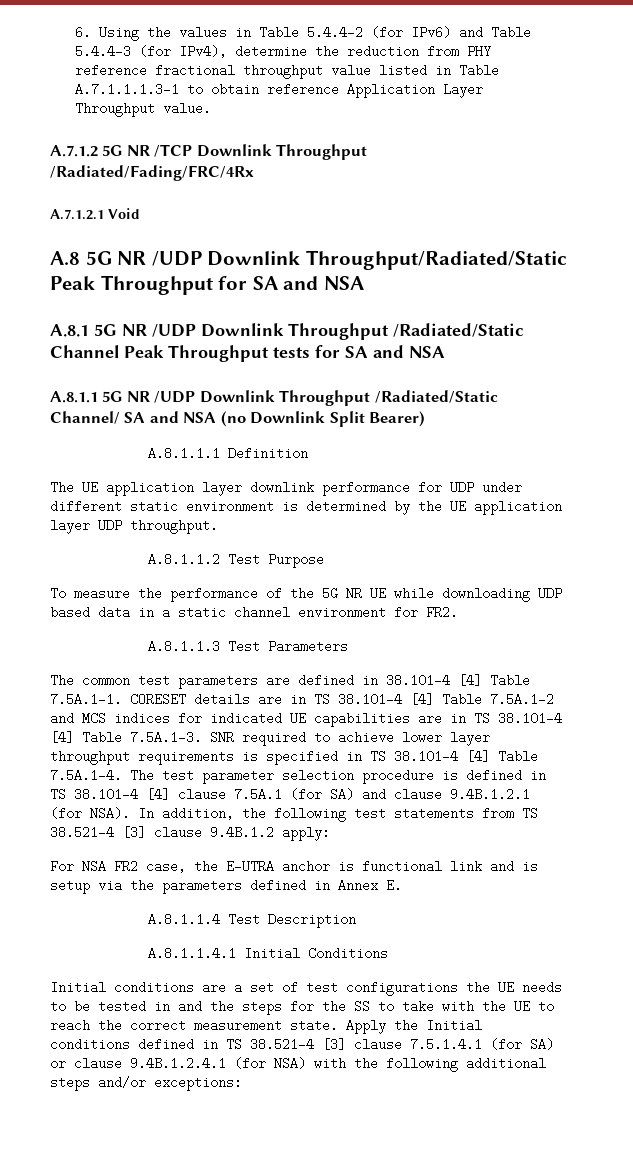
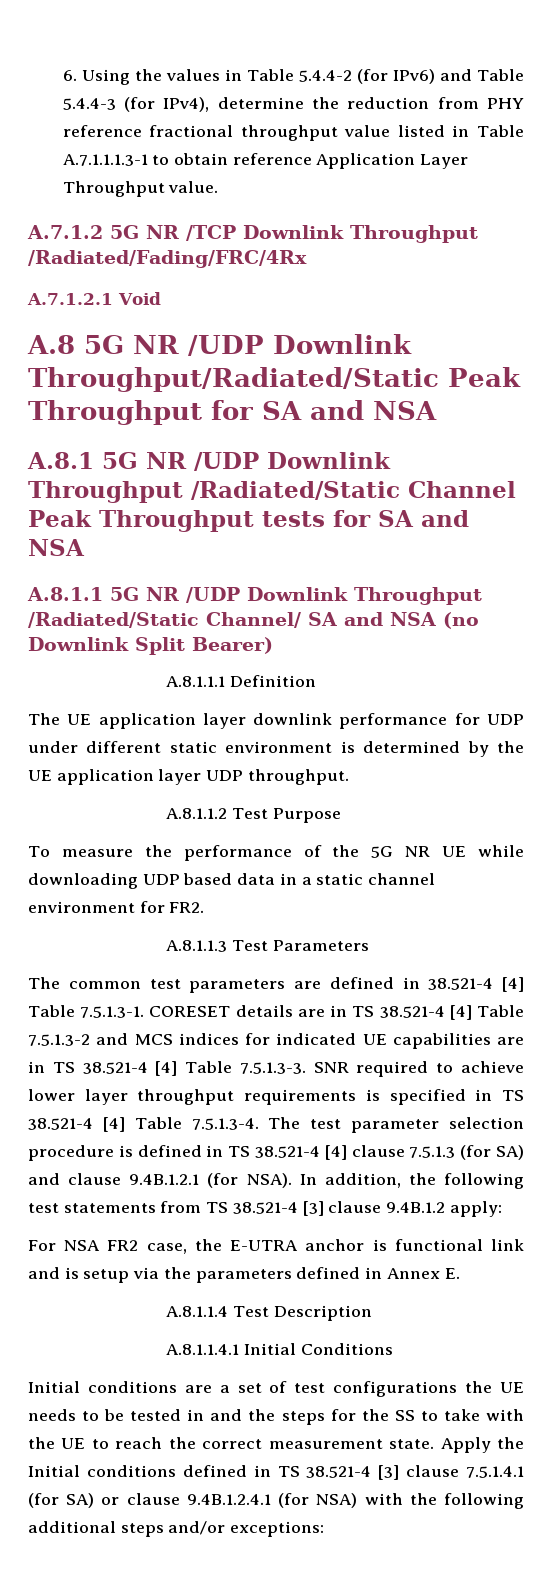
[386,674,530,687] [50,693,122,706] 38.101-4 [4] Table 7.5A.1-1. -> [428,977,524,992] [28,1005,145,1018] 38.521-4 [4] Table 7.5.1.3-1.
[338,693,554,706] 38.101-4 [4] Table 7.5A.1-2 -> [379,1005,525,1020] [28,1034,90,1046] 38.521-4 [4] Table 7.5.1.3-2
[498,712,562,725] [50,731,202,744] 38.101-4 [4] Table 7.5A.1-3. -> [82,1061,306,1076] 38.521-4 [4] Table 7.5.1.3-3.
[394,750,538,763] [50,769,122,782] 38.101-4 [4] Table 7.5A.1-4. -> [28,1117,259,1132] 38.521-4 [4] Table 7.5.1.3-4.
[74,788,138,801] 38.101-4 -> [255,1146,320,1158] 38.521-4
[234,788,282,801] 7.5A.1 -> [409,1146,456,1158] 7.5.1.3

